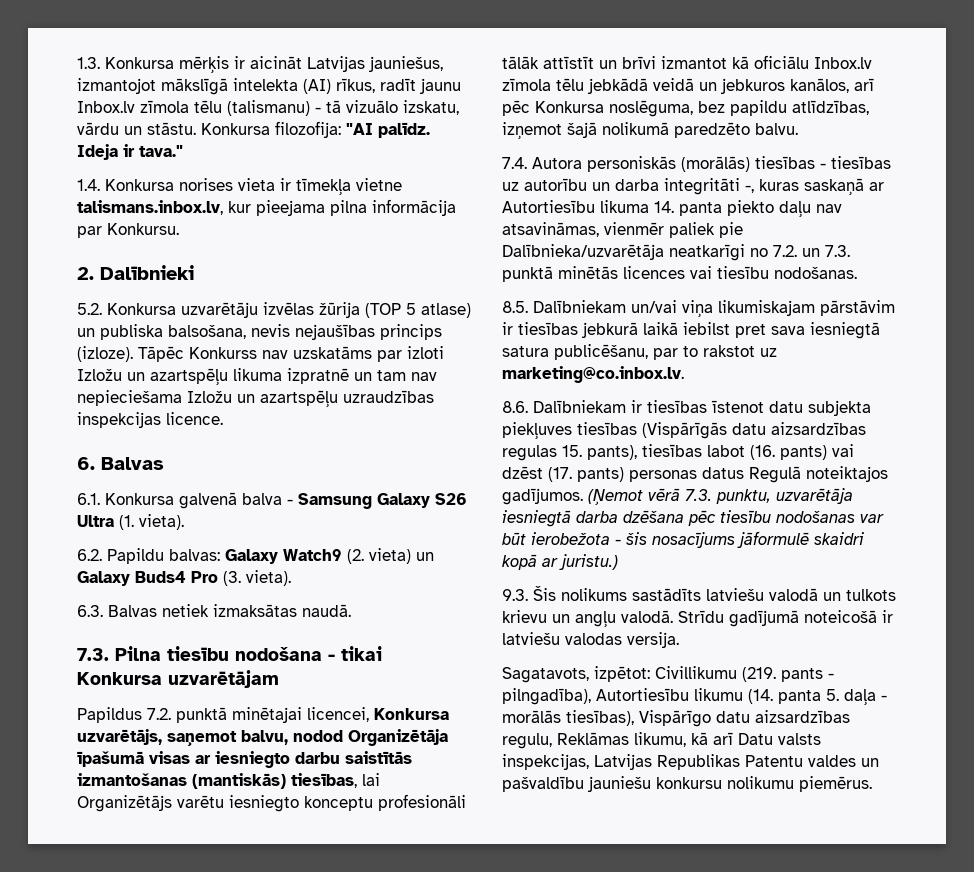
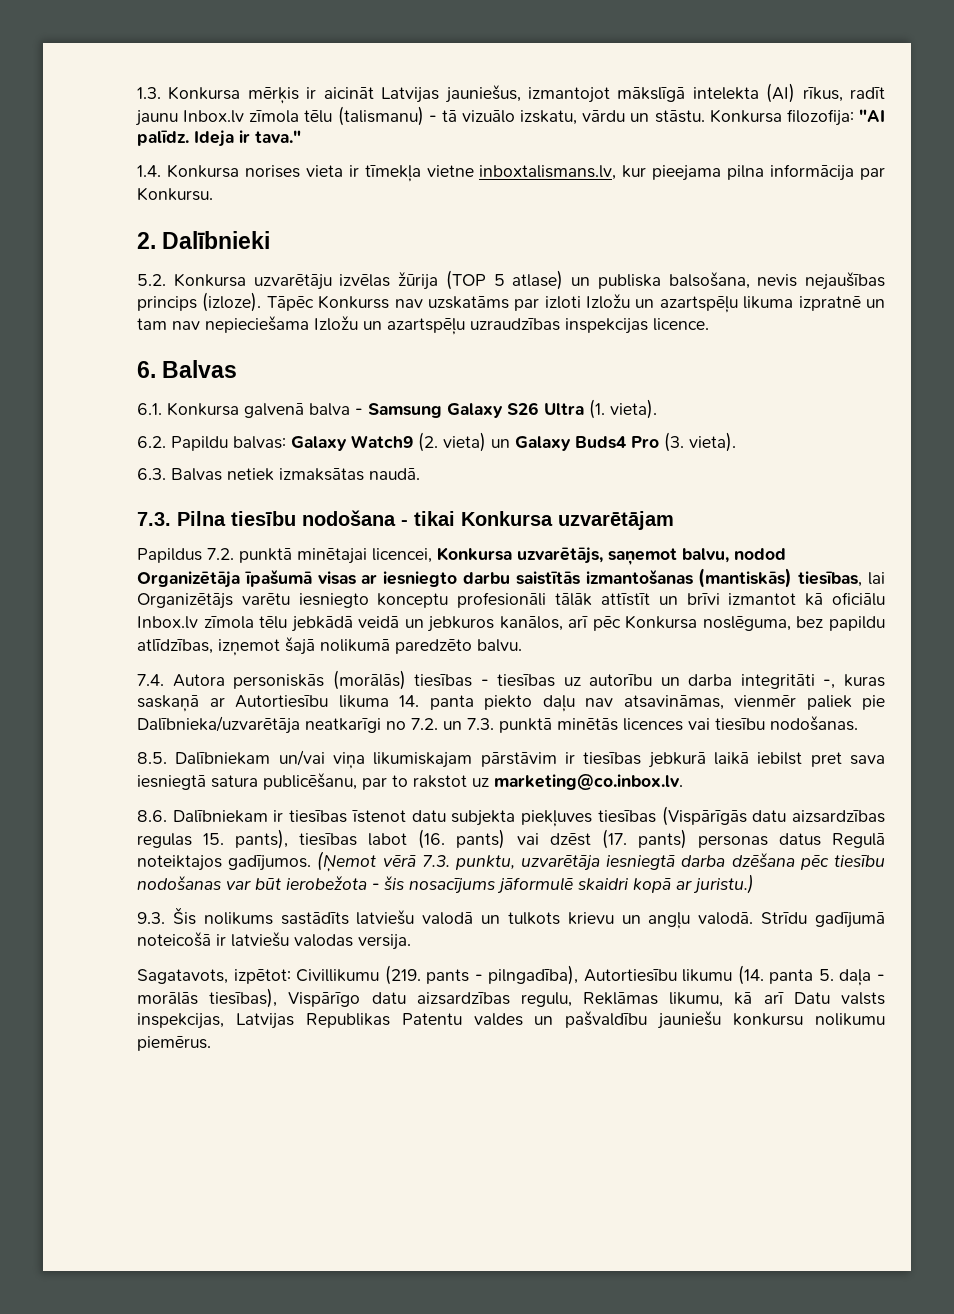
[77,200,223,215] talismans.inbox.lv, -> [479,165,617,180] inboxtalismans.lv,

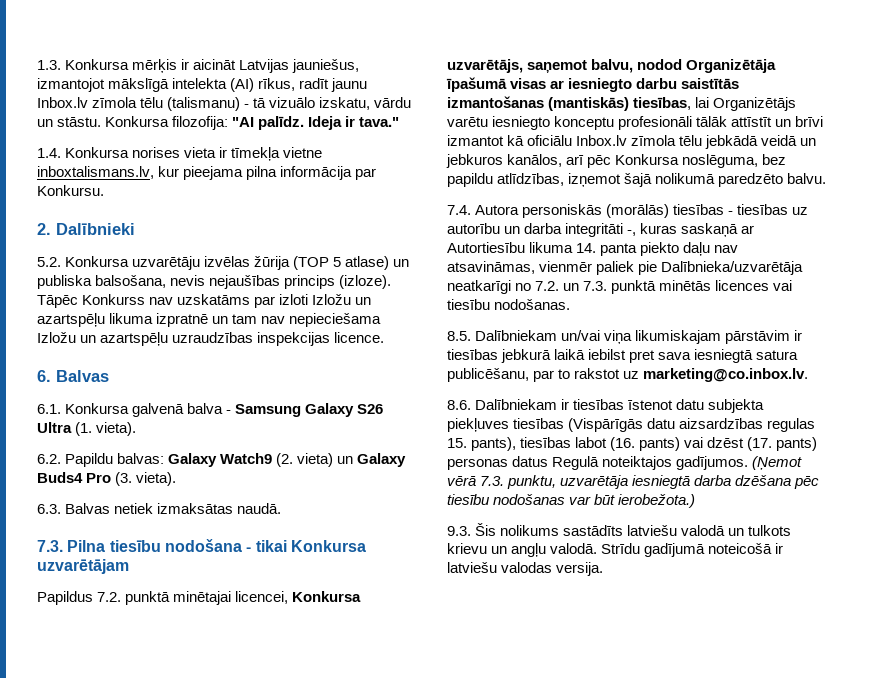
[286,874,754,894] ierobežota - šis nosacījums jāformulē skaidri kopā ar juristu.) -> [618,494,696,508] ierobežota.)
[137,965,886,986] [137,988,885,1008] [137,1011,886,1029] [137,1036,211,1051] // Sagatavots, izpētot: Civillikumu (219. pants - pilngadība), Autortiesību likumu (14. panta 5. daļa - morālās tiesības), Vispārīgo datu aizsardzības regulu, Reklāmas likumu, kā arī Datu valsts inspekcijas, Latvijas Republikas Patentu valdes un pašvaldību jauniešu konkursu nolikumu piemērus. -> (604, 569) none

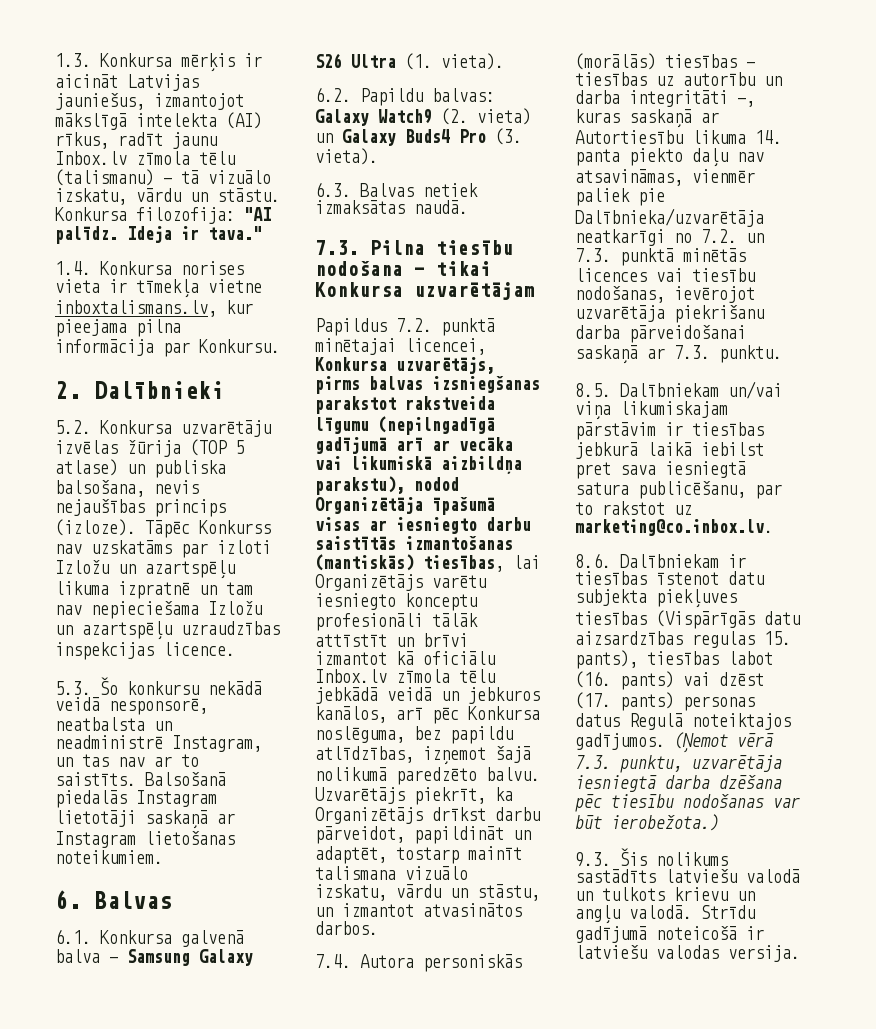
(385, 337) none -> [55,677,262,695] [55,697,208,715] [55,717,172,731] [55,735,262,752] [55,754,199,767] [55,772,226,786] [55,790,217,808] [55,810,235,829] [55,831,235,848] [55,850,163,864] // 5.3. Šo konkursu nekādā veidā nesponsorē, neatbalsta un neadministrē Instagram, un tas nav ar to saistīts. Balsošanā piedalās Instagram lietotāji saskaņā ar Instagram lietošanas noteikumiem.
[527,59,634,73] saņemot balvu, -> [315,376,540,394] [315,396,495,414] [315,416,495,435] [315,437,513,454] [315,456,522,474] [315,476,405,495] pirms balvas izsniegšanas parakstot rakstveida līgumu (nepilngadīgā gadījumā arī ar vecāka vai likumiskā aizbildņa parakstu),
(827, 178) none -> [315,787,513,805] [315,807,540,824] [315,826,531,844] [315,846,522,864] [315,866,468,880] [315,884,540,901] [315,903,522,917] [315,921,378,935] Uzvarētājs piekrīt, ka Organizētājs drīkst darbu pārveidot, papildināt un adaptēt, tostarp mainīt talismana vizuālo izskatu, vārdu un stāstu, un izmantot atvasinātos darbos.
[494,299,571,310] nodošanas. -> [575,286,755,303] [575,305,764,323] [575,325,746,343] [575,345,782,364] nodošanas, ievērojot uzvarētāja piekrišanu darba pārveidošanai saskaņā ar 7.3. punktu.

